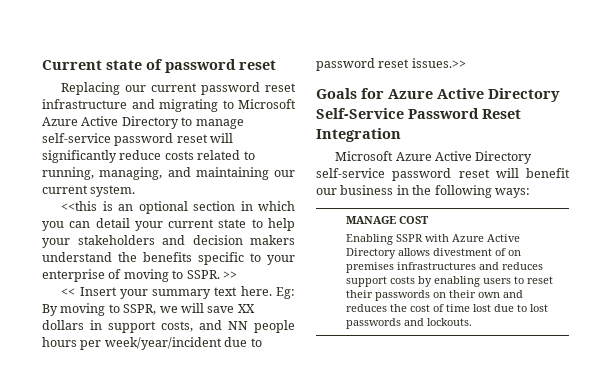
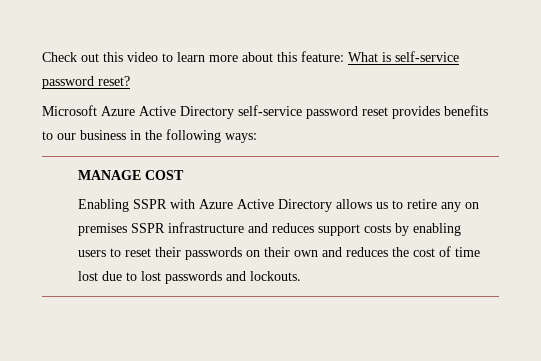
[42,59,276,73] [61,82,296,95] [42,99,296,112] [42,116,244,129] [42,133,234,146] [42,150,255,163] [42,167,295,180] [42,185,136,197] [61,201,295,214] [42,218,295,231] [42,235,295,248] [42,252,295,265] [42,269,237,282] [61,286,295,299] [42,303,255,316] [42,320,295,333] [42,337,262,350] [316,58,466,71] [316,88,560,102] [316,108,521,119] [316,128,401,142] Current state of password reset // Replacing our current password reset infrastructure and migrating to Microsoft Azure Active Directory to manage self-service password reset will significantly reduce costs related to running, managing, and maintaining our current system. // <<this is an optional section in which you can detail your current state to help your stakeholders and decision makers understand the benefits specific to your enterprise of moving to SSPR. >> // << Insert your summary text here. Eg: By moving to SSPR, we will save XX dollars in support costs, and NN people hours per week/year/incident due to password reset issues.>> // Goals for Azure Active Directory Self-Service Password Reset Integration -> [42,51,459,62] [42,76,130,89] Check out this video to learn more about this feature: What is self-service password reset?
[495,168,570,178] will benefit -> [392,105,488,119] [42,131,53,140] provides benefits to
[433,248,522,256] [346,262,477,273] divestment of on premises infrastructures -> [375,199,479,212] [77,222,244,236] us to retire any on premises SSPR infrastructure

